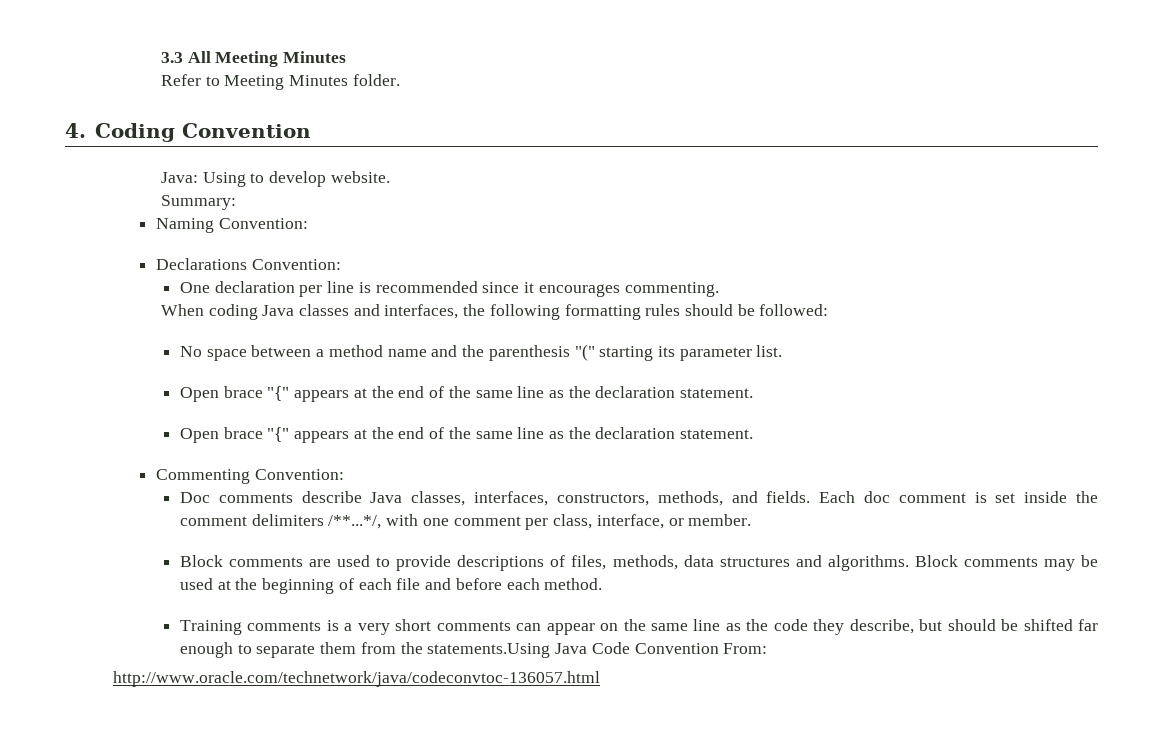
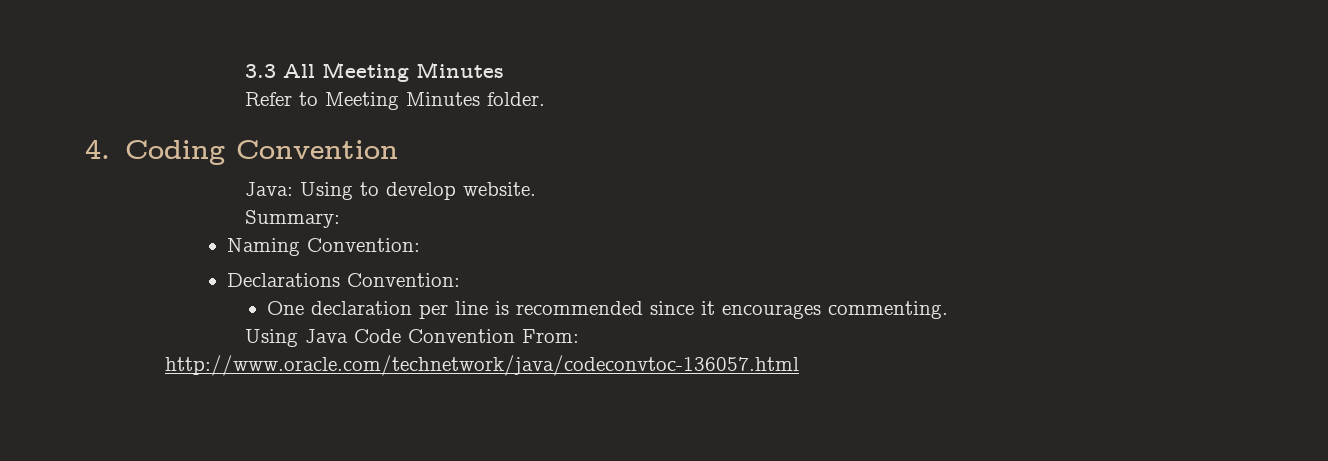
[160,304,829,320] [180,344,783,361] [180,386,754,402] [180,427,754,443] [156,469,344,484] [180,491,1098,506] [180,514,752,530] [180,555,1099,571] [180,578,603,594] [180,619,1099,635] [180,642,551,658] When coding Java classes and interfaces, the following formatting rules should be followed: // No space between a method name and the parenthesis "(" starting its parameter list. // Open brace "{" appears at the end of the same line as the declaration statement. // Open brace "{" appears at the end of the same line as the declaration statement. // Commenting Convention: // Doc comments describe Java classes, interfaces, constructors, methods, and fields. Each doc comment is set inside the comment delimiters /**...*/, with one comment per class, interface, or member. // Block comments are used to provide descriptions of files, methods, data structures and algorithms. Block comments may be used at the beginning of each file and before each method. // Training comments is a very short comments can appear on the same line as the code they describe, but should be shifted far enough to separate them from the statements.Using -> [244,329,298,347] Using

